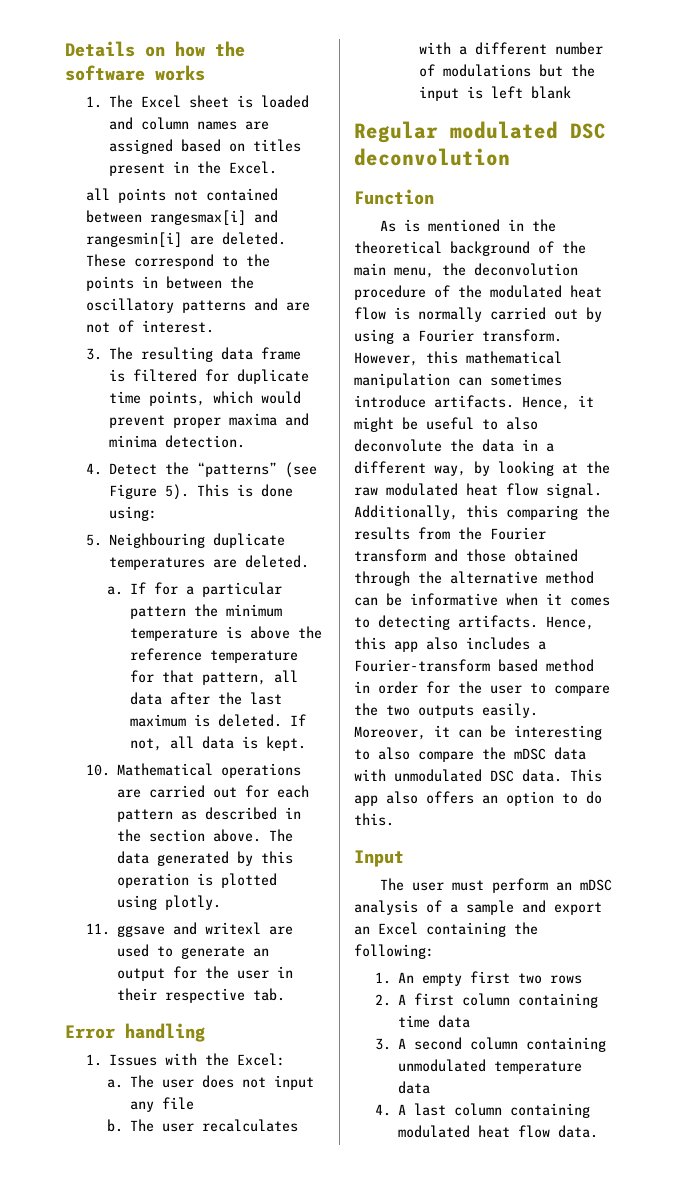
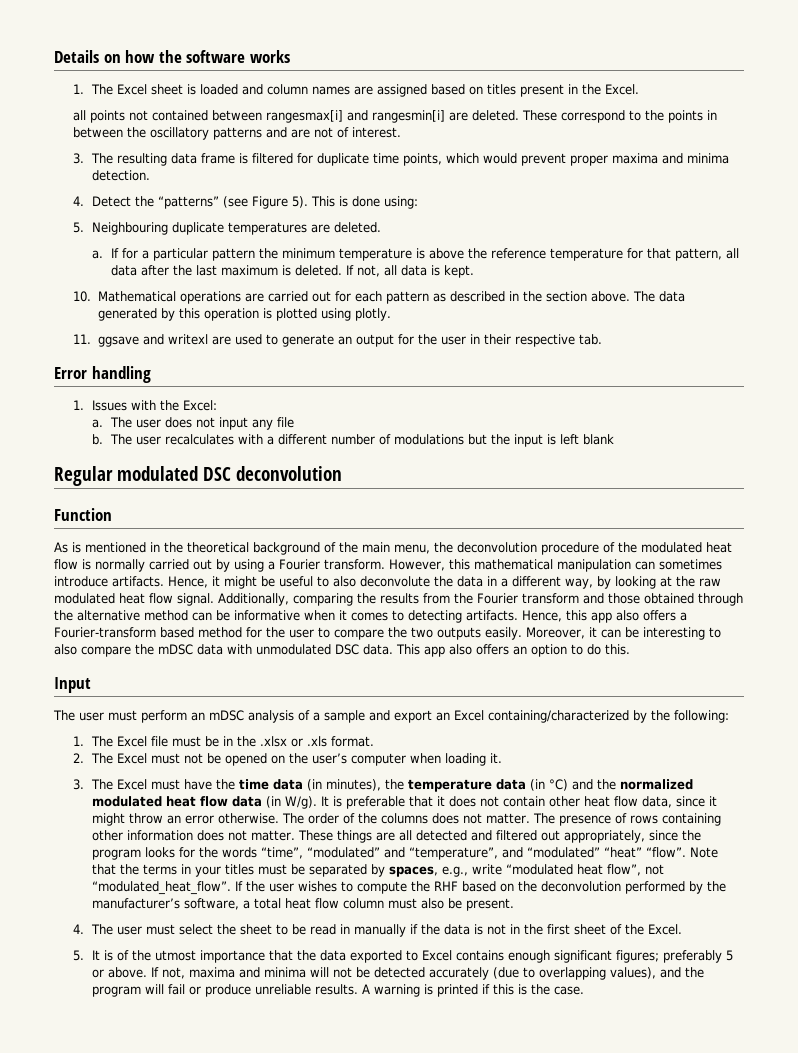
[466,505,498,518] this -> (289, 599) none
[466,637,530,650] includes -> [643,610,676,621] offers
[354,681,418,694] in order -> (242, 632) none
[426,922,506,937] containing -> [488,710,647,723] containing/characterized by
[398,971,583,986] [374,993,599,1008] [398,1015,471,1028] [374,1037,607,1052] [398,1059,583,1074] [398,1081,431,1094] [374,1103,591,1118] [398,1125,599,1138] An empty first two rows // 2. A first column containing time data // 3. A second column containing unmodulated temperature data // 4. A last column containing modulated heat flow data. -> [91,736,375,747] [73,753,503,766] [73,779,694,792] [92,796,718,809] [92,813,722,826] [92,830,702,843] [92,847,719,860] [92,864,665,877] [92,881,727,895] [92,898,515,911] [73,924,683,937] [73,950,734,963] [92,967,705,980] [92,984,585,997] The Excel file must be in the .xlsx or .xls format. // 2. The Excel must not be opened on the user’s computer when loading it. // 3. The Excel must have the time data (in minutes), the temperature data (in °C) and the normalized modulated heat flow data (in W/g). It is preferable that it does not contain other heat flow data, since it might throw an error otherwise. The order of the columns does not matter. The presence of rows containing other information does not matter. These things are all detected and filtered out appropriately, since the program looks for the words “time”, “modulated” and “temperature”, and “modulated” “heat” “flow”. Note that the terms in your titles must be separated by spaces, e.g., write “modulated heat flow”, not “modulated_heat_flow”. If the user wishes to compute the RHF based on the deconvolution performed by the manufacturer’s software, a total heat flow column must also be present. // 4. The user must select the sheet to be read in manually if the data is not in the first sheet of the Excel. // 5. It is of the utmost importance that the data exported to Excel contains enough significant figures; preferably 5 or above. If not, maxima and minima will not be detected accurately (due to overlapping values), and the program will fail or produce unreliable results. A warning is printed if this is the case.

